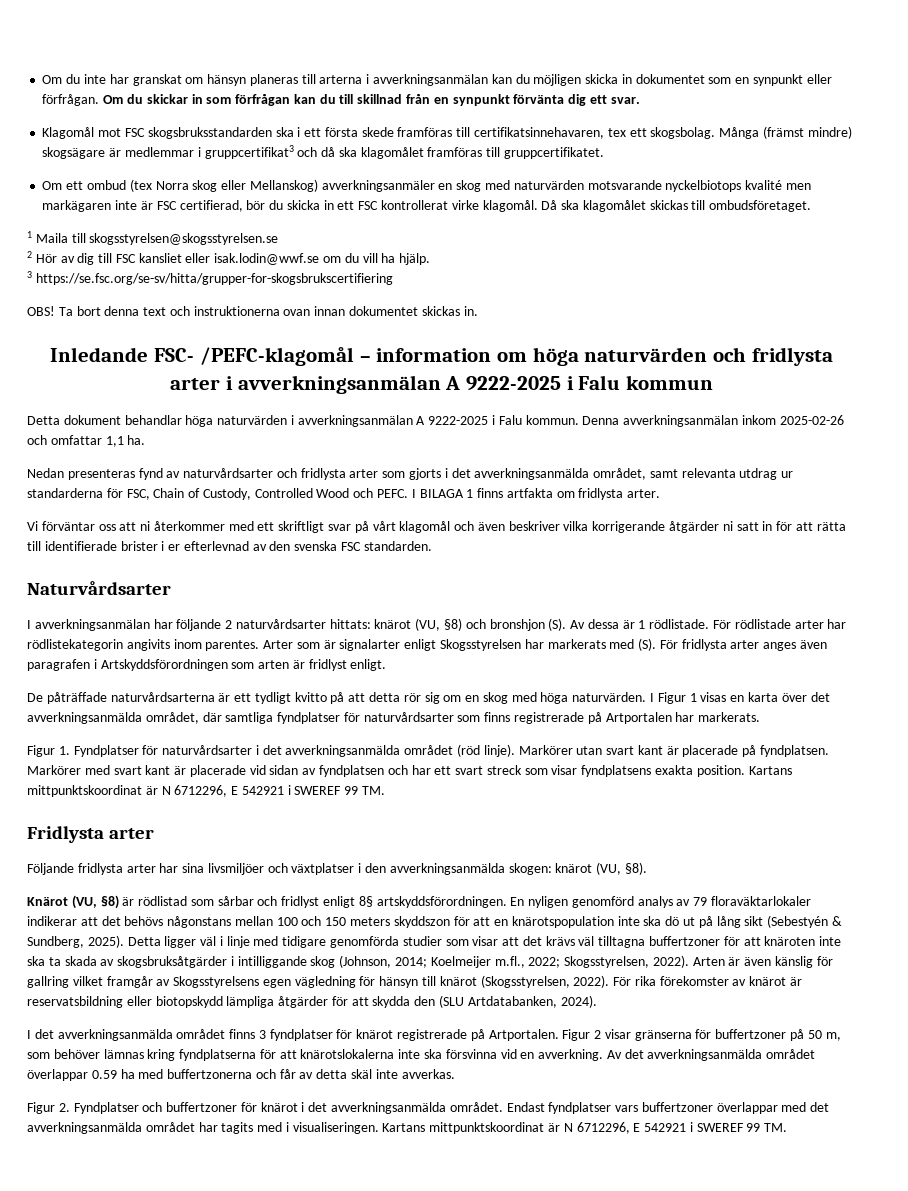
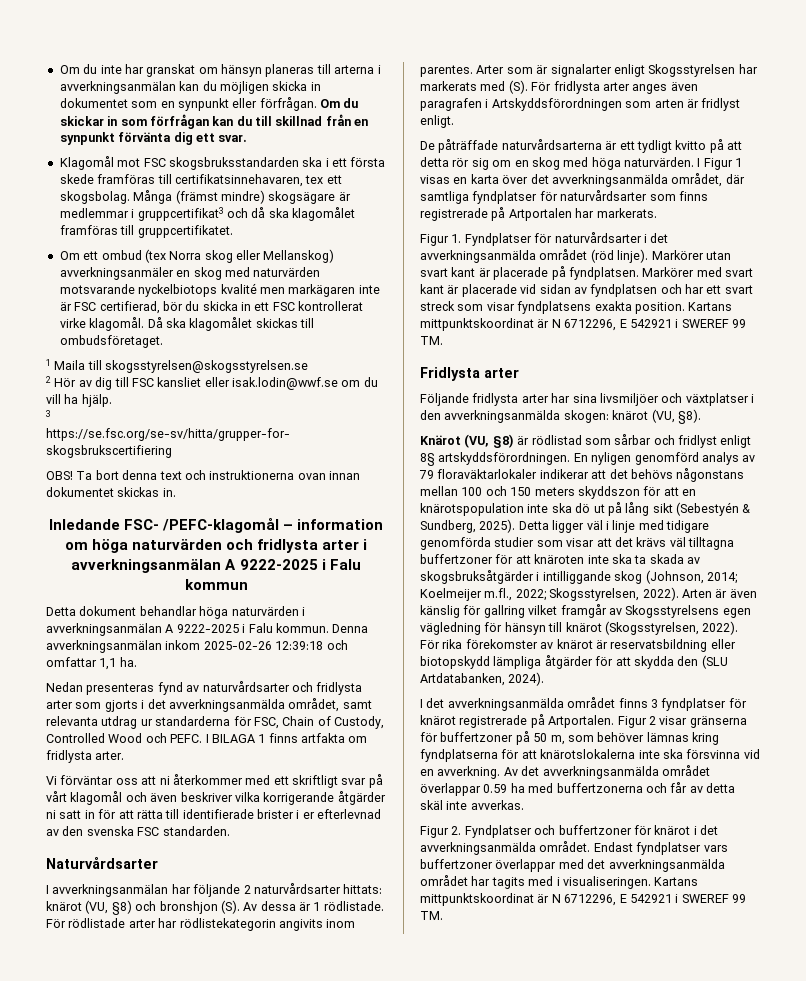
(844, 420) none -> [275,641,324,650] 12:39:18

